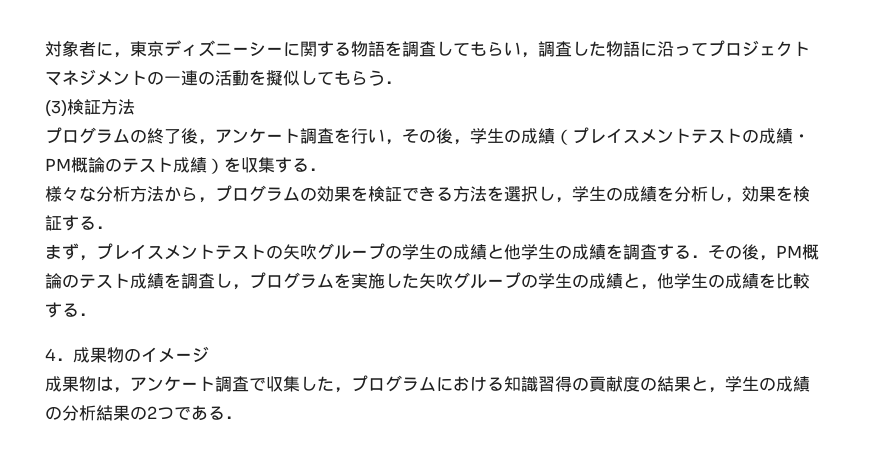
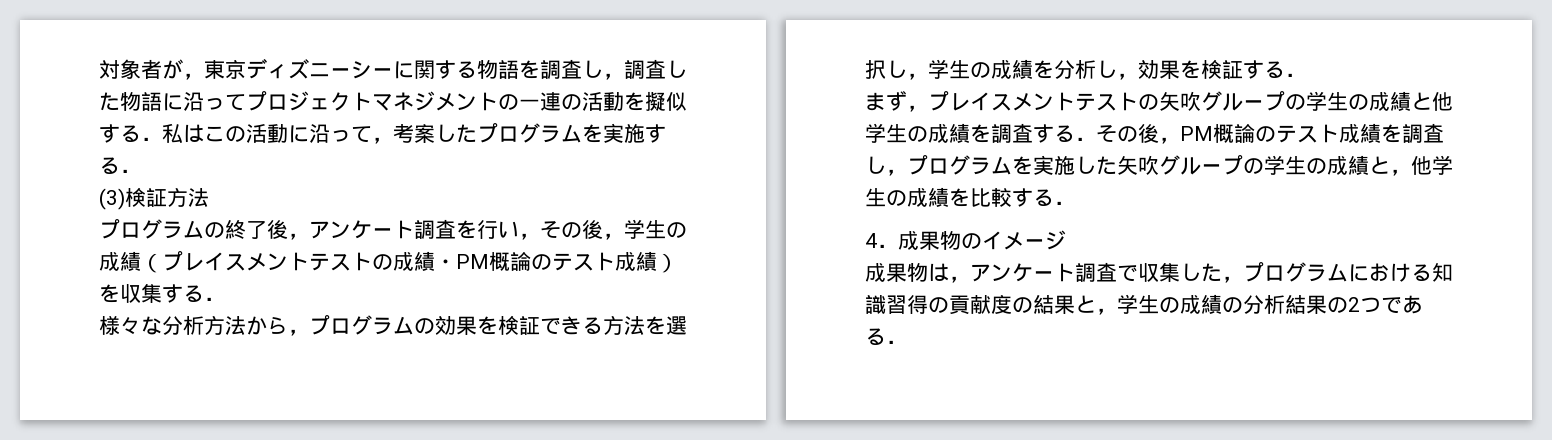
[96,42,113,57] に -> [162,59,183,79] が
[453,41,521,56] てもらい -> (603, 69) none
[300,70,385,86] してもらう -> [99,123,666,144] [99,157,120,174] する．私はこの活動に沿って，考案したプログラムを実施する

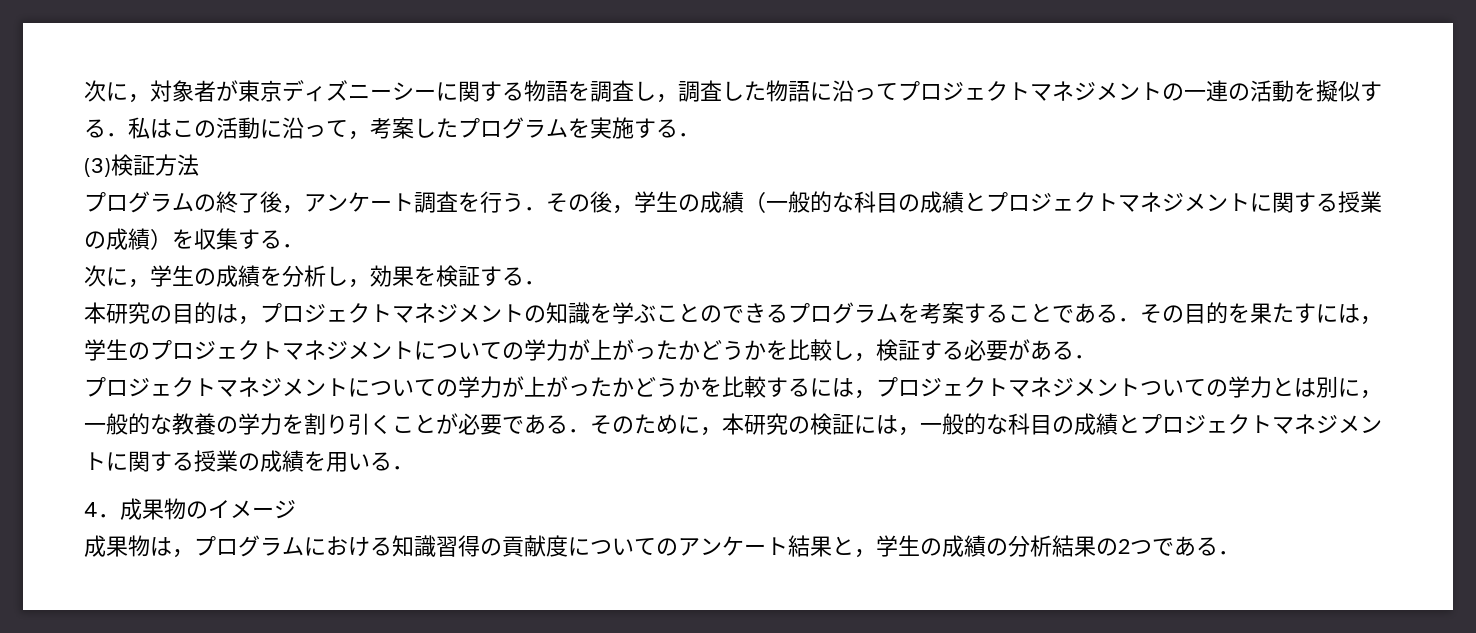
(99, 69) none -> [84,80,150,103] 次に，
[183,73,204,80] ， -> (238, 90) none
[498,221,540,240] い， -> [502,192,546,212] う．
[162,251,678,273] [99,283,225,303] [99,315,687,336] [865,60,907,79] プレイスメントテストの成績・PM概論のテスト成績）を収集する． // 様々な分析方法から，プログラムの効果を検証できる方法を選択し -> [766,191,1382,213] [84,228,304,250] [84,265,128,287] 一般的な科目の成績とプロジェクトマネジメントに関する授業の成績）を収集する． // 次に
[865,91,1453,112] [865,123,1444,144] [865,155,1453,176] [865,187,1033,207] まず，プレイスメントテストの矢吹グループの学生の成績と他学生の成績を調査する．その後，PM概論のテスト成績を調査し，プログラムを実施した矢吹グループの学生の成績と，他学生の成績を比較す -> [84,302,1382,325] [84,339,1096,362] [84,376,1382,399] [84,413,1382,436] [84,450,370,472] 本研究の目的は，プロジェクトマネジメントの知識を学ぶことのできるプログラムを考案することである．その目的を果たすには，学生のプロジェクトマネジメントについての学力が上がったかどうかを比較し，検証する必要がある． // プロジェクトマネジメントについての学力が上がったかどうかを比較するには，プロジェクトマネジメントついての学力とは別に，一般的な教養の学力を割り引くことが必要である．そのために，本研究の検証には，一般的な科目の成績とプロジェクトマネジメントに関する授業の成績を用い
[970,262,1243,283] アンケート調査で収集した， -> (194, 553) none
[1012,297,1033,313] の -> [568,536,788,556] についてのアンケート

